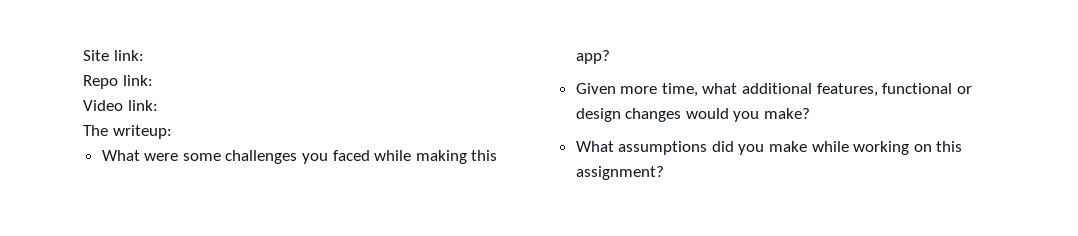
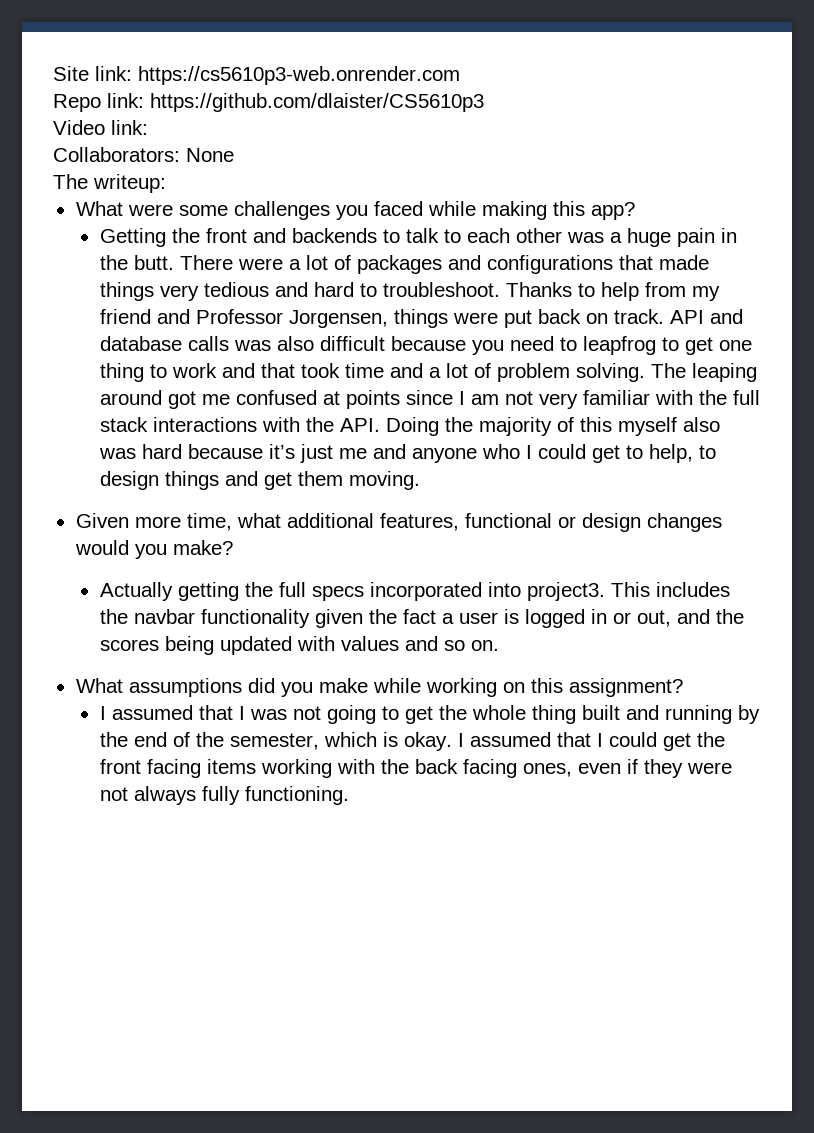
(144, 55) none -> [138,66,460,85] https://cs5610p3-web.onrender.com
(153, 80) none -> [150,93,484,112] https://github.com/dlaister/CS5610p3
(158, 105) none -> [53,147,234,162] // Collaborators: None
(610, 57) none -> [99,228,737,247] [99,255,709,274] [99,282,720,301] [99,309,743,328] [99,336,752,355] [99,363,757,382] [99,390,760,409] [99,417,720,436] [98,444,716,463] [99,471,420,490] // Getting the front and backends to talk to each other was a huge pain in the butt. There were a lot of packages and configurations that made things very tedious and hard to troubleshoot. Thanks to help from my friend and Professor Jorgensen, things were put back on track. API and database calls was also difficult because you need to leapfrog to get one thing to work and that took time and a lot of problem solving. The leaping around got me confused at points since I am not very familiar with the full stack interactions with the API. Doing the majority of this myself also was hard because it’s just me and anyone who I could get to help, to design things and get them moving.
(811, 113) none -> [99,582,730,601] [99,609,744,628] [99,636,499,655] // Actually getting the full specs incorporated into project3. This includes the navbar functionality given the fact a user is logged in or out, and the scores being updated with values and so on.
(664, 173) none -> [99,705,760,724] [99,732,725,751] [99,759,732,778] [99,786,349,805] // I assumed that I was not going to get the whole thing built and running by the end of the semester, which is okay. I assumed that I could get the front facing items working with the back facing ones, even if they were not always fully functioning.

